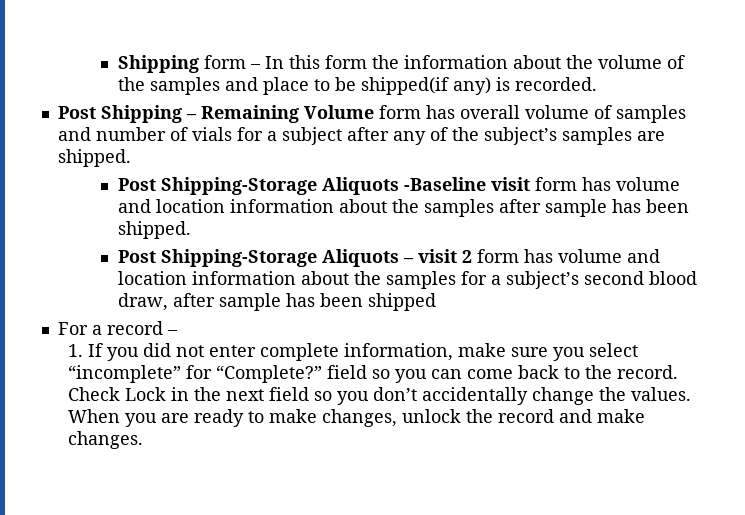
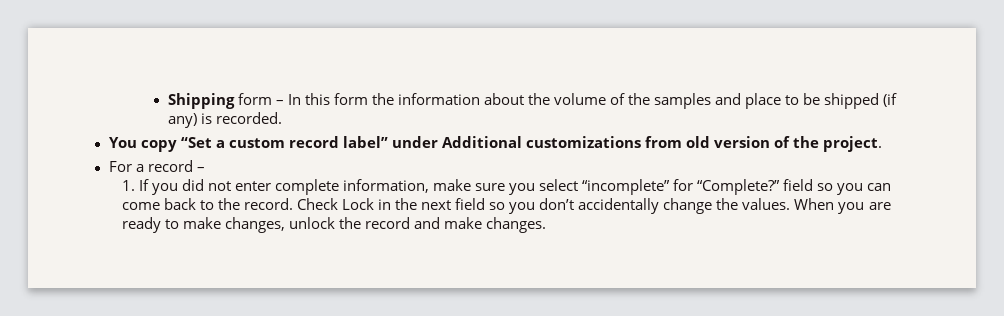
[360,77,449,95] shipped(if -> [824,93,898,109] shipped (if
[57,105,686,123] [57,127,665,145] [57,149,131,167] [117,177,680,195] [117,199,689,217] [117,221,191,239] [117,249,660,267] [117,271,697,289] [117,293,436,311] Post Shipping – Remaining Volume form has overall volume of samples and number of vials for a subject after any of the subject’s samples are shipped. // Post Shipping-Storage Aliquots -Baseline visit form has volume and location information about the samples after sample has been shipped. // Post Shipping-Storage Aliquots – visit 2 form has volume and location information about the samples for a subject’s second blood draw, after sample has been shipped -> [108,136,883,152] You copy “Set a custom record label” under Additional customizations from old version of the project.

